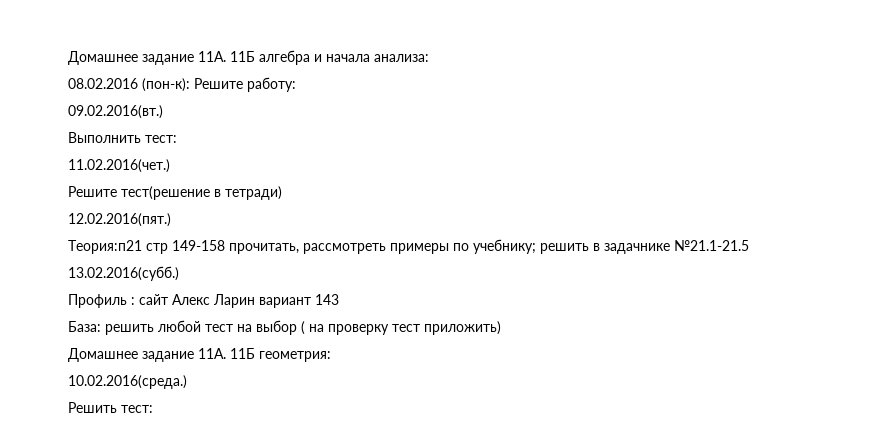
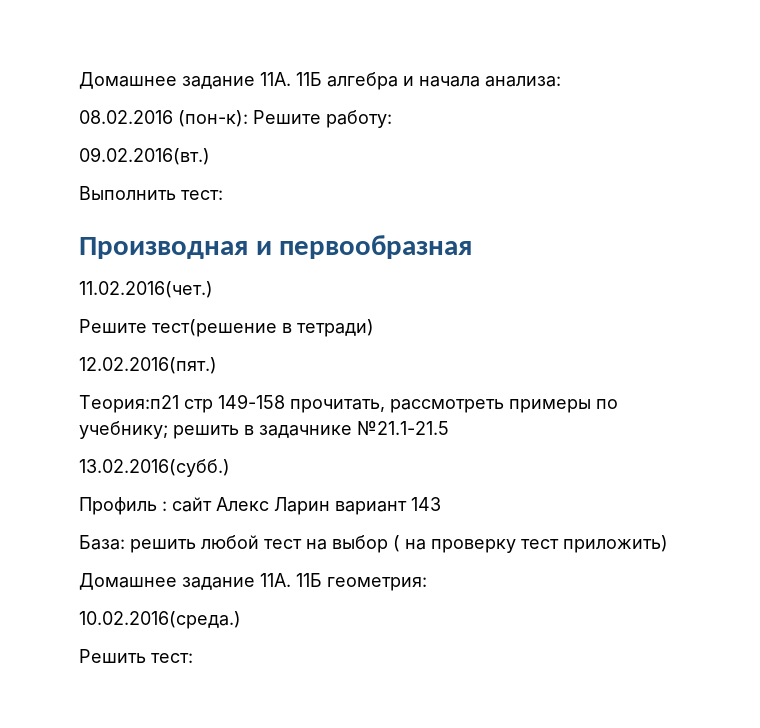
(177, 139) none -> [79,235,473,259] // Производная и первообразная

